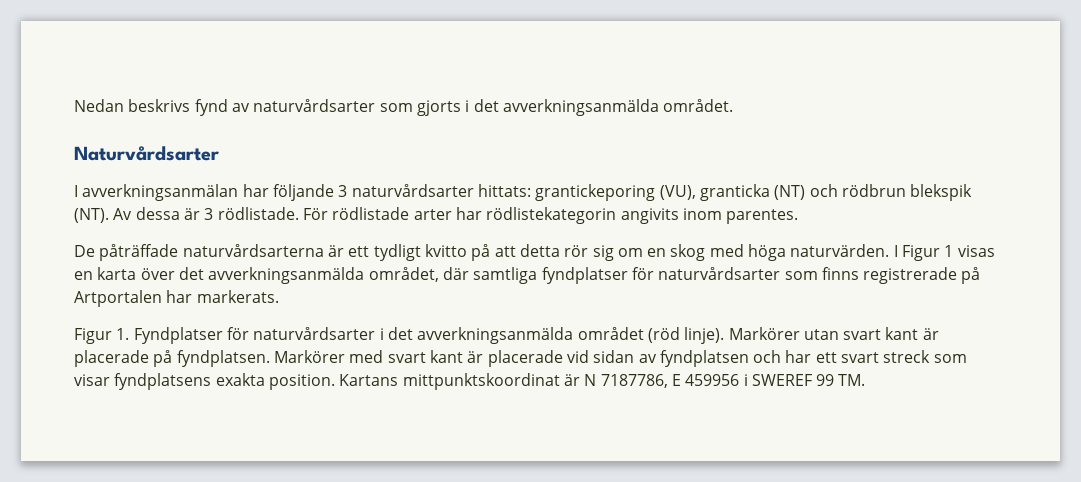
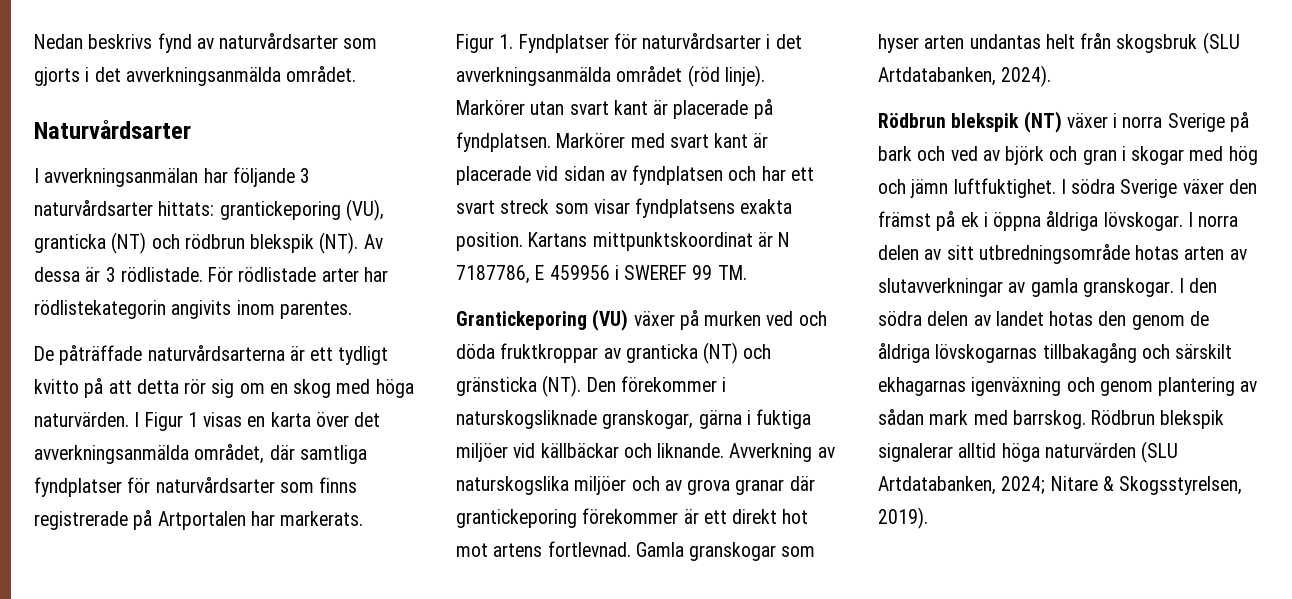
(866, 380) none -> [456,309,827,331] [456,342,772,364] [456,375,727,397] [456,409,812,429] [456,443,835,462] [456,476,815,495] [456,508,809,528] [456,541,816,561] [878,32,1240,54] [878,65,1052,87] [878,111,1249,133] [878,146,1258,165] [878,178,1257,198] [878,211,1239,231] [878,244,1247,264] [878,278,1218,297] [878,311,1209,330] [878,343,1233,363] [878,377,1258,396] [878,409,1225,429] [878,441,1179,463] [878,476,1243,495] [878,507,928,529] // Grantickeporing (VU) växer på murken ved och döda fruktkroppar av granticka (NT) och gränsticka (NT). Den förekommer i naturskogsliknade granskogar, gärna i fuktiga miljöer vid källbäckar och liknande. Avverkning av naturskogslika miljöer och av grova granar där grantickeporing förekommer är ett direkt hot mot artens fortlevnad. Gamla granskogar som hyser arten undantas helt från skogsbruk (SLU Artdatabanken, 2024). // Rödbrun blekspik (NT) växer i norra Sverige på bark och ved av björk och gran i skogar med hög och jämn luftfuktighet. I södra Sverige växer den främst på ek i öppna åldriga lövskogar. I norra delen av sitt utbredningsområde hotas arten av slutavverkningar av gamla granskogar. I den södra delen av landet hotas den genom de åldriga lövskogarnas tillbakagång och särskilt ekhagarnas igenväxning och genom plantering av sådan mark med barrskog. Rödbrun blekspik signalerar alltid höga naturvärden (SLU Artdatabanken, 2024; Nitare & Skogsstyrelsen, 2019).

